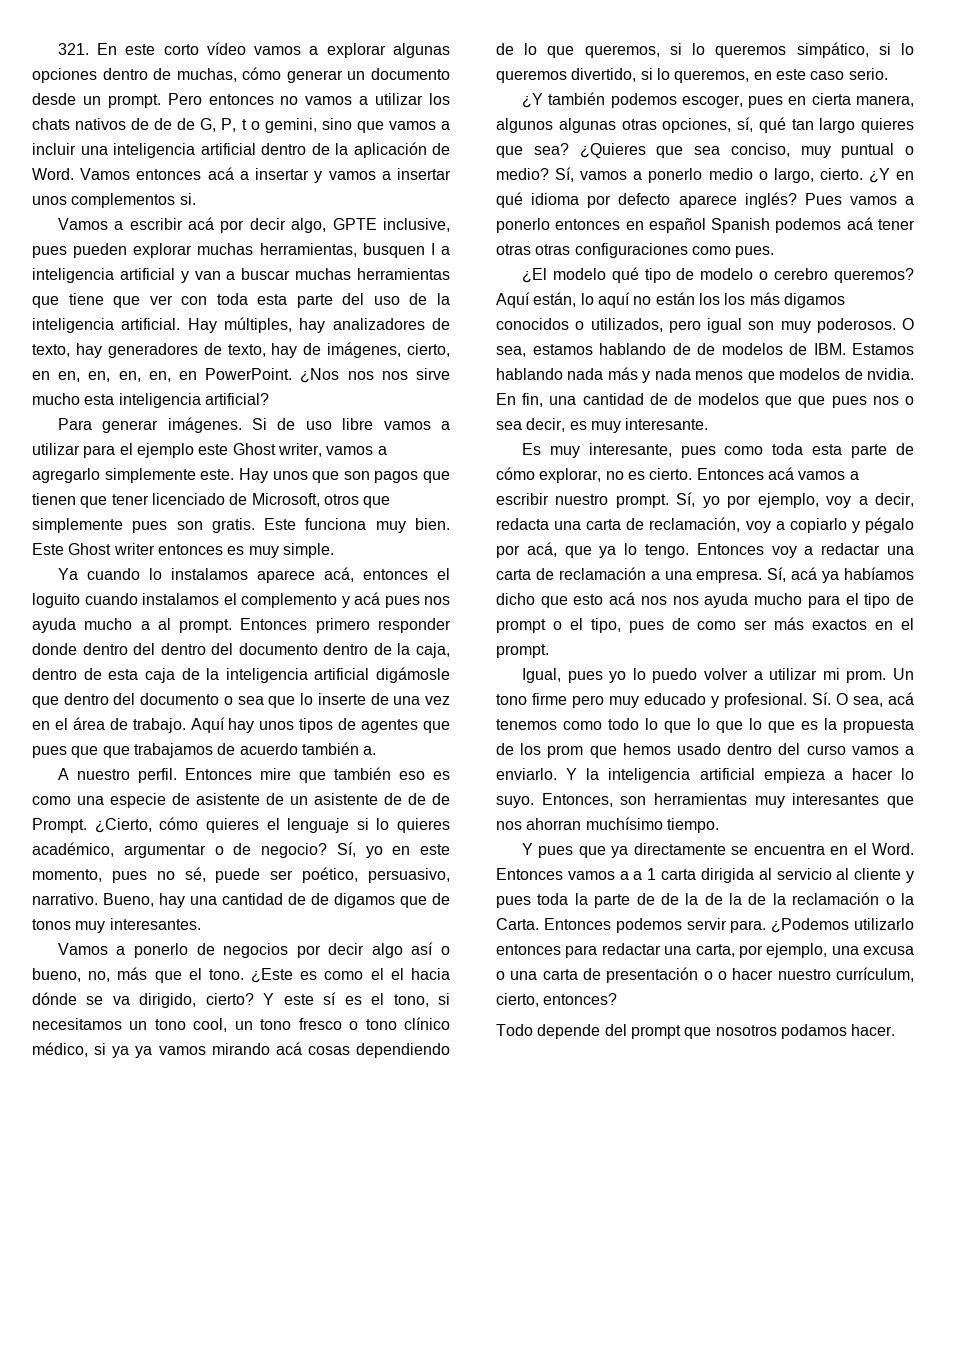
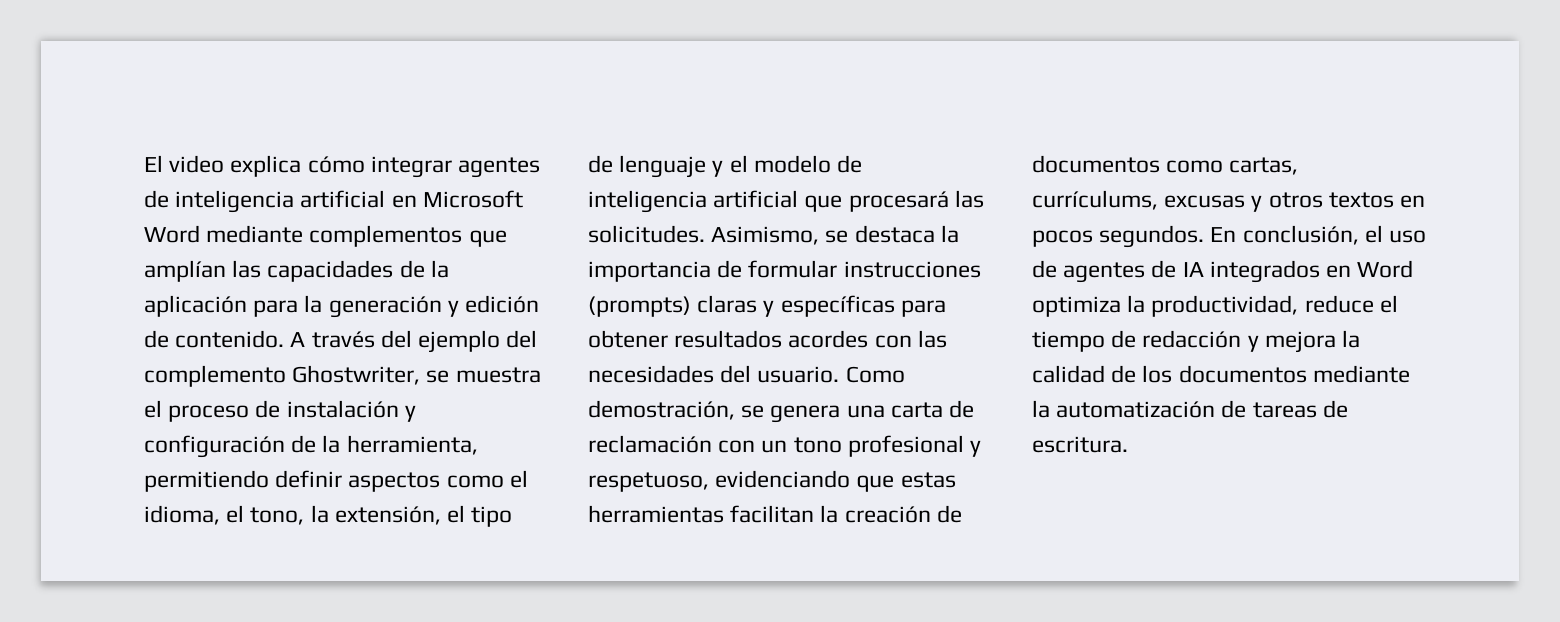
[57,42,450,58] [32,67,450,83] [32,93,451,108] [32,118,450,133] [32,142,450,158] [32,167,452,183] [32,193,196,208] [57,217,450,233] [32,243,451,258] [32,268,450,283] [32,293,451,308] [32,317,450,333] [32,342,450,358] [32,368,450,383] [32,393,269,408] [57,417,450,433] [32,443,387,458] [32,468,450,483] [32,493,391,508] [32,518,450,533] [32,543,334,558] [57,567,450,583] [32,592,450,608] [32,618,451,633] [32,643,450,658] [32,667,450,683] [32,693,451,708] [32,717,451,733] [32,742,377,758] [57,767,450,783] [32,793,450,808] [32,817,450,833] [32,842,450,858] [32,867,450,883] [32,893,450,908] [32,918,201,933] [57,942,450,958] [32,967,451,983] [32,992,450,1008] [32,1017,451,1032] [32,1042,450,1058] [496,42,914,58] [496,68,888,83] [521,92,914,108] [496,117,914,133] [496,143,914,158] [496,167,915,183] [496,192,914,208] [496,217,915,233] [496,243,775,258] [521,267,914,283] [496,292,845,308] [496,318,914,333] [496,343,914,357] [496,367,915,383] [496,393,914,408] [496,418,709,433] [521,443,914,458] [496,467,859,483] [496,492,914,508] [496,517,914,533] [496,542,914,558] [496,567,915,583] [496,592,914,608] [496,617,915,633] [496,644,549,658] [521,668,914,683] [496,692,914,708] [496,718,914,733] [496,743,914,758] [496,768,914,783] [496,793,914,808] [496,817,719,833] [521,843,914,858] [496,868,914,883] [496,892,914,908] [496,918,914,933] [496,943,914,958] [496,967,914,983] [496,993,618,1007] [496,1024,896,1039] 321. En este corto vídeo vamos a explorar algunas opciones dentro de muchas, cómo generar un documento desde un prompt. Pero entonces no vamos a utilizar los chats nativos de de de G, P, t o gemini, sino que vamos a incluir una inteligencia artificial dentro de la aplicación de Word. Vamos entonces acá a insertar y vamos a insertar unos complementos si. // Vamos a escribir acá por decir algo, GPTE inclusive, pues pueden explorar muchas herramientas, busquen I a inteligencia artificial y van a buscar muchas herramientas que tiene que ver con toda esta parte del uso de la inteligencia artificial. Hay múltiples, hay analizadores de texto, hay generadores de texto, hay de imágenes, cierto, en en, en, en, en, en PowerPoint. ¿Nos nos nos sirve mucho esta inteligencia artificial? // Para generar imágenes. Si de uso libre vamos a utilizar para el ejemplo este Ghost writer, vamos a agregarlo simplemente este. Hay unos que son pagos que tienen que tener licenciado de Microsoft, otros que simplemente pues son gratis. Este funciona muy bien. Este Ghost writer entonces es muy simple. // Ya cuando lo instalamos aparece acá, entonces el loguito cuando instalamos el complemento y acá pues nos ayuda mucho a al prompt. Entonces primero responder donde dentro del dentro del documento dentro de la caja, dentro de esta caja de la inteligencia artificial digámosle que dentro del documento o sea que lo inserte de una vez en el área de trabajo. Aquí hay unos tipos de agentes que pues que que trabajamos de acuerdo también a. // A nuestro perfil. Entonces mire que también eso es como una especie de asistente de un asistente de de de Prompt. ¿Cierto, cómo quieres el lenguaje si lo quieres académico, argumentar o de negocio? Sí, yo en este momento, pues no sé, puede ser poético, persuasivo, narrativo. Bueno, hay una cantidad de de digamos que de tonos muy interesantes. // Vamos a ponerlo de negocios por decir algo así o bueno, no, más que el tono. ¿Este es como el el hacia dónde se va dirigido, cierto? Y este sí es el tono, si necesitamos un tono cool, un tono fresco o tono clínico médico, si ya ya vamos mirando acá cosas dependiendo de lo que queremos, si lo queremos simpático, si lo queremos divertido, si lo queremos, en este caso serio. // ¿Y también podemos escoger, pues en cierta manera, algunos algunas otras opciones, sí, qué tan largo quieres que sea? ¿Quieres que sea conciso, muy puntual o medio? Sí, vamos a ponerlo medio o largo, cierto. ¿Y en qué idioma por defecto aparece inglés? Pues vamos a ponerlo entonces en español Spanish podemos acá tener otras otras configuraciones como pues. // ¿El modelo qué tipo de modelo o cerebro queremos? Aquí están, lo aquí no están los los más digamos conocidos o utilizados, pero igual son muy poderosos. O sea, estamos hablando de de modelos de IBM. Estamos hablando nada más y nada menos que modelos de nvidia. En fin, una cantidad de de modelos que que pues nos o sea decir, es muy interesante. // Es muy interesante, pues como toda esta parte de cómo explorar, no es cierto. Entonces acá vamos a escribir nuestro prompt. Sí, yo por ejemplo, voy a decir, redacta una carta de reclamación, voy a copiarlo y pégalo por acá, que ya lo tengo. Entonces voy a redactar una carta de reclamación a una empresa. Sí, acá ya habíamos dicho que esto acá nos nos ayuda mucho para el tipo de prompt o el tipo, pues de como ser más exactos en el prompt. // Igual, pues yo lo puedo volver a utilizar mi prom. Un tono firme pero muy educado y profesional. Sí. O sea, acá tenemos como todo lo que lo que lo que es la propuesta de los prom que hemos usado dentro del curso vamos a enviarlo. Y la inteligencia artificial empieza a hacer lo suyo. Entonces, son herramientas muy interesantes que nos ahorran muchísimo tiempo. // Y pues que ya directamente se encuentra en el Word. Entonces vamos a a 1 carta dirigida al servicio al cliente y pues toda la parte de de la de la de la reclamación o la Carta. Entonces podemos servir para. ¿Podemos utilizarlo entonces para redactar una carta, por ejemplo, una excusa o una carta de presentación o o hacer nuestro currículum, cierto, entonces? // Todo depende del prompt que nosotros podamos hacer. -> [144,155,541,178] [144,190,523,213] [144,225,507,247] [144,260,449,282] [144,295,540,318] [144,330,538,353] [144,365,541,387] [144,400,416,422] [144,435,478,458] [144,470,528,492] [144,505,513,527] [588,155,863,178] [588,190,984,213] [588,225,959,245] [588,260,981,282] [588,295,946,317] [588,330,947,348] [588,365,905,383] [588,400,975,423] [588,435,982,457] [588,470,956,492] [588,505,962,523] [1032,155,1299,175] [1032,190,1426,212] [1032,225,1427,248] [1032,260,1414,283] [1032,295,1398,317] [1032,330,1361,353] [1032,365,1410,383] [1032,400,1348,418] [1032,436,1128,453] El video explica cómo integrar agentes de inteligencia artificial en Microsoft Word mediante complementos que amplían las capacidades de la aplicación para la generación y edición de contenido. A través del ejemplo del complemento Ghostwriter, se muestra el proceso de instalación y configuración de la herramienta, permitiendo definir aspectos como el idioma, el tono, la extensión, el tipo de lenguaje y el modelo de inteligencia artificial que procesará las solicitudes. Asimismo, se destaca la importancia de formular instrucciones (prompts) claras y específicas para obtener resultados acordes con las necesidades del usuario. Como demostración, se genera una carta de reclamación con un tono profesional y respetuoso, evidenciando que estas herramientas facilitan la creación de documentos como cartas, currículums, excusas y otros textos en pocos segundos. En conclusión, el uso de agentes de IA integrados en Word optimiza la productividad, reduce el tiempo de redacción y mejora la calidad de los documentos mediante la automatización de tareas de escritura.

